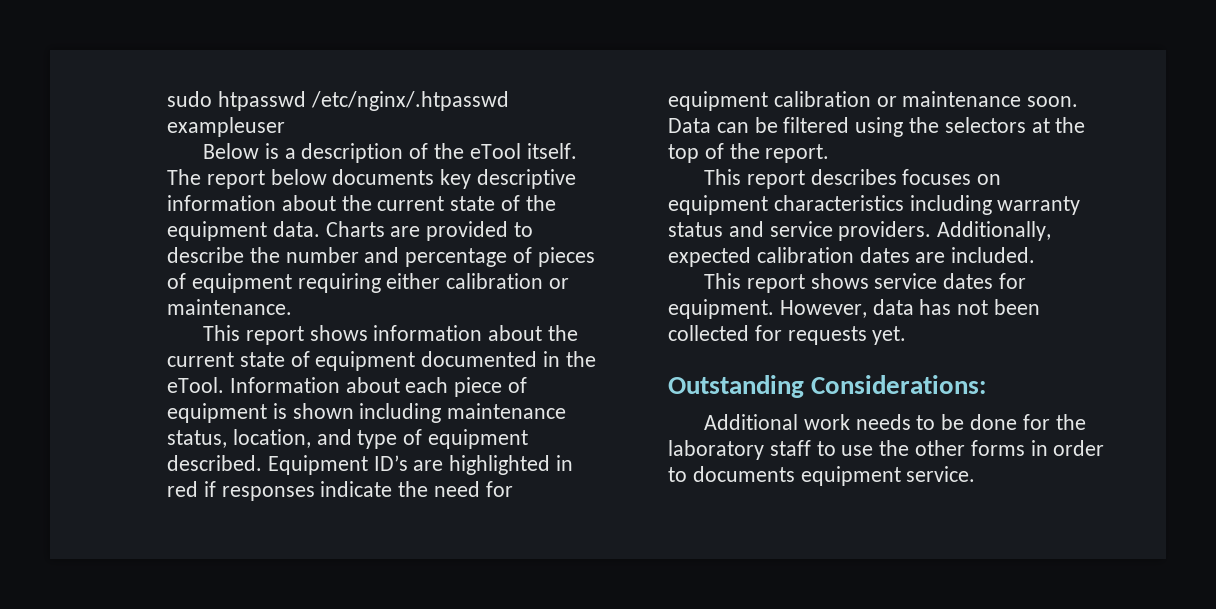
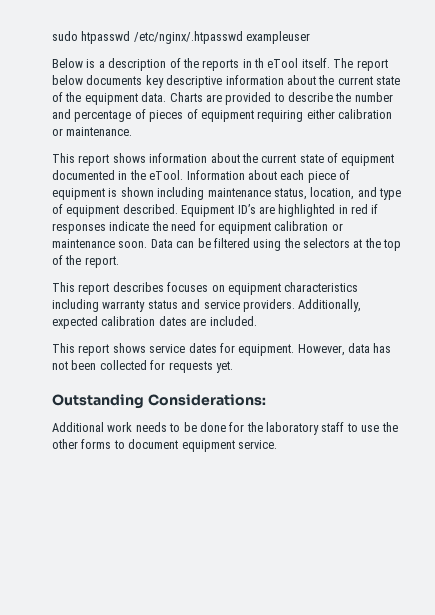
(465, 151) none -> [202,58,264,71] reports in th
[1030,440,1105,456] [668,466,795,482] in order to documents -> [113,439,179,449] to document

